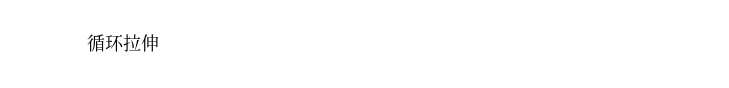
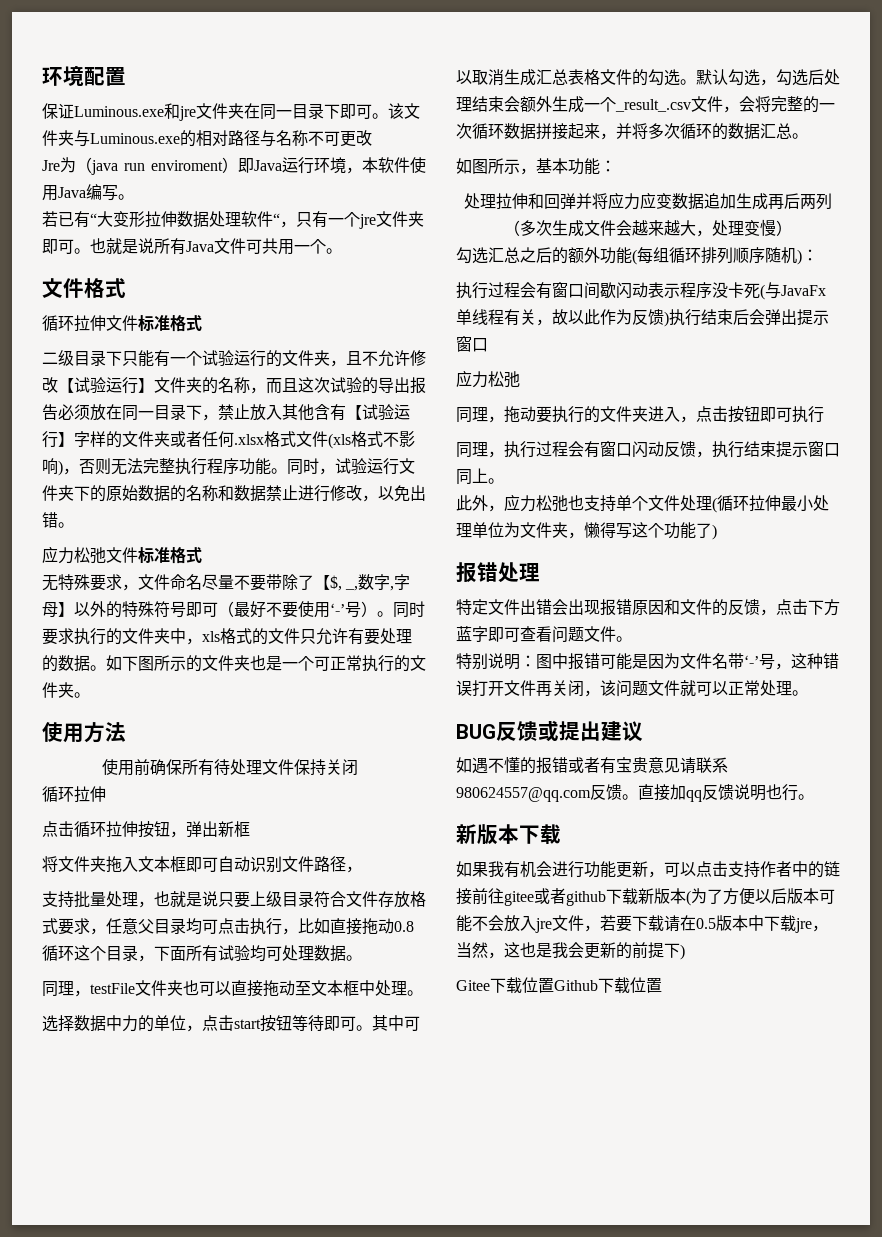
[87,34,159,52] 循环拉伸 -> [42,66,126,86] [42,103,420,121] [42,130,372,147] [42,157,426,175] [42,184,134,201] [42,211,424,229] [42,238,342,255] [42,278,126,298] [42,314,202,332] [42,350,426,367] [42,377,426,394] [42,404,410,421] [42,431,415,449] [42,458,415,476] [42,485,426,502] [42,512,74,528] [42,546,202,564] [42,574,411,591] [42,601,425,618] [42,628,412,645] [42,655,426,672] [42,682,90,698] [42,722,126,743] [101,759,358,776] [42,786,106,803] [42,821,250,838] [42,856,362,873] [42,891,426,908] [42,918,414,935] [42,945,362,962] [42,980,423,997] [42,1015,420,1032] [456,69,840,86] [456,96,835,113] [456,123,808,140] [456,158,616,175] [464,192,832,210] [504,219,792,237] [456,247,818,265] [456,282,826,300] [456,309,829,327] [456,336,488,352] [456,370,520,388] [456,406,824,423] [456,441,840,458] [456,468,504,485] [456,494,829,513] [456,522,717,540] [456,562,540,583] [456,599,840,616] [456,626,632,643] [456,653,839,670] [456,680,808,697] [456,720,643,742] [456,757,728,774] [456,784,814,802] [456,824,561,845] [456,861,840,878] [456,888,835,906] [456,915,828,933] [456,942,685,960] [456,977,662,994] 环境配置 // 保证Luminous.exe和jre文件夹在同一目录下即可。该文件夹与Luminous.exe的相对路径与名称不可更改 // Jre为（java run enviroment）即Java运行环境，本软件使用Java编写。 // 若已有“大变形拉伸数据处理软件“，只有一个jre文件夹即可。也就是说所有Java文件可共用一个。 // 文件格式 // 循环拉伸文件标准格式 // 二级目录下只能有一个试验运行的文件夹，且不允许修改【试验运行】文件夹的名称，而且这次试验的导出报告必须放在同一目录下，禁止放入其他含有【试验运行】字样的文件夹或者任何.xlsx格式文件(xls格式不影响)，否则无法完整执行程序功能。同时，试验运行文件夹下的原始数据的名称和数据禁止进行修改，以免出错。 // 应力松弛文件标准格式 // 无特殊要求，文件命名尽量不要带除了【$, _,数字,字母】以外的特殊符号即可（最好不要使用‘-’号）。同时要求执行的文件夹中，xls格式的文件只允许有要处理的数据。如下图所示的文件夹也是一个可正常执行的文件夹。 // 使用方法 // 使用前确保所有待处理文件保持关闭 // 循环拉伸 // 点击循环拉伸按钮，弹出新框 // 将文件夹拖入文本框即可自动识别文件路径， // 支持批量处理，也就是说只要上级目录符合文件存放格式要求，任意父目录均可点击执行，比如直接拖动0.8循环这个目录，下面所有试验均可处理数据。 // 同理，testFile文件夹也可以直接拖动至文本框中处理。 // 选择数据中力的单位，点击start按钮等待即可。其中可以取消生成汇总表格文件的勾选。默认勾选，勾选后处理结束会额外生成一个_result_.csv文件，会将完整的一次循环数据拼接起来，并将多次循环的数据汇总。 // 如图所示，基本功能： // 处理拉伸和回弹并将应力应变数据追加生成再后两列（多次生成文件会越来越大，处理变慢） // 勾选汇总之后的额外功能(每组循环排列顺序随机)： // 执行过程会有窗口间歇闪动表示程序没卡死(与JavaFx单线程有关，故以此作为反馈)执行结束后会弹出提示窗口 // 应力松弛 // 同理，拖动要执行的文件夹进入，点击按钮即可执行 // 同理，执行过程会有窗口闪动反馈，执行结束提示窗口同上。 // 此外，应力松弛也支持单个文件处理(循环拉伸最小处理单位为文件夹，懒得写这个功能了) // 报错处理 // 特定文件出错会出现报错原因和文件的反馈，点击下方蓝字即可查看问题文件。 // 特别说明：图中报错可能是因为文件名带‘-’号，这种错误打开文件再关闭，该问题文件就可以正常处理。 // BUG反馈或提出建议 // 如遇不懂的报错或者有宝贵意见请联系980624557@qq.com反馈。直接加qq反馈说明也行。 // 新版本下载 // 如果我有机会进行功能更新，可以点击支持作者中的链接前往gitee或者github下载新版本(为了方便以后版本可能不会放入jre文件，若要下载请在0.5版本中下载jre，当然，这也是我会更新的前提下) // Gitee下载位置Github下载位置

